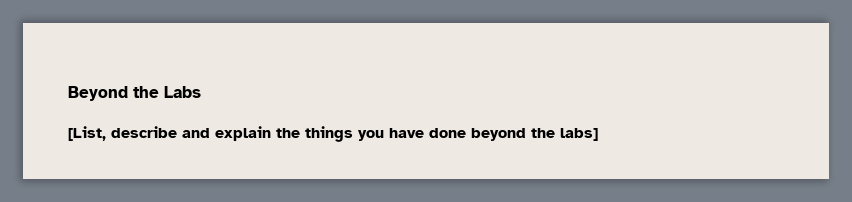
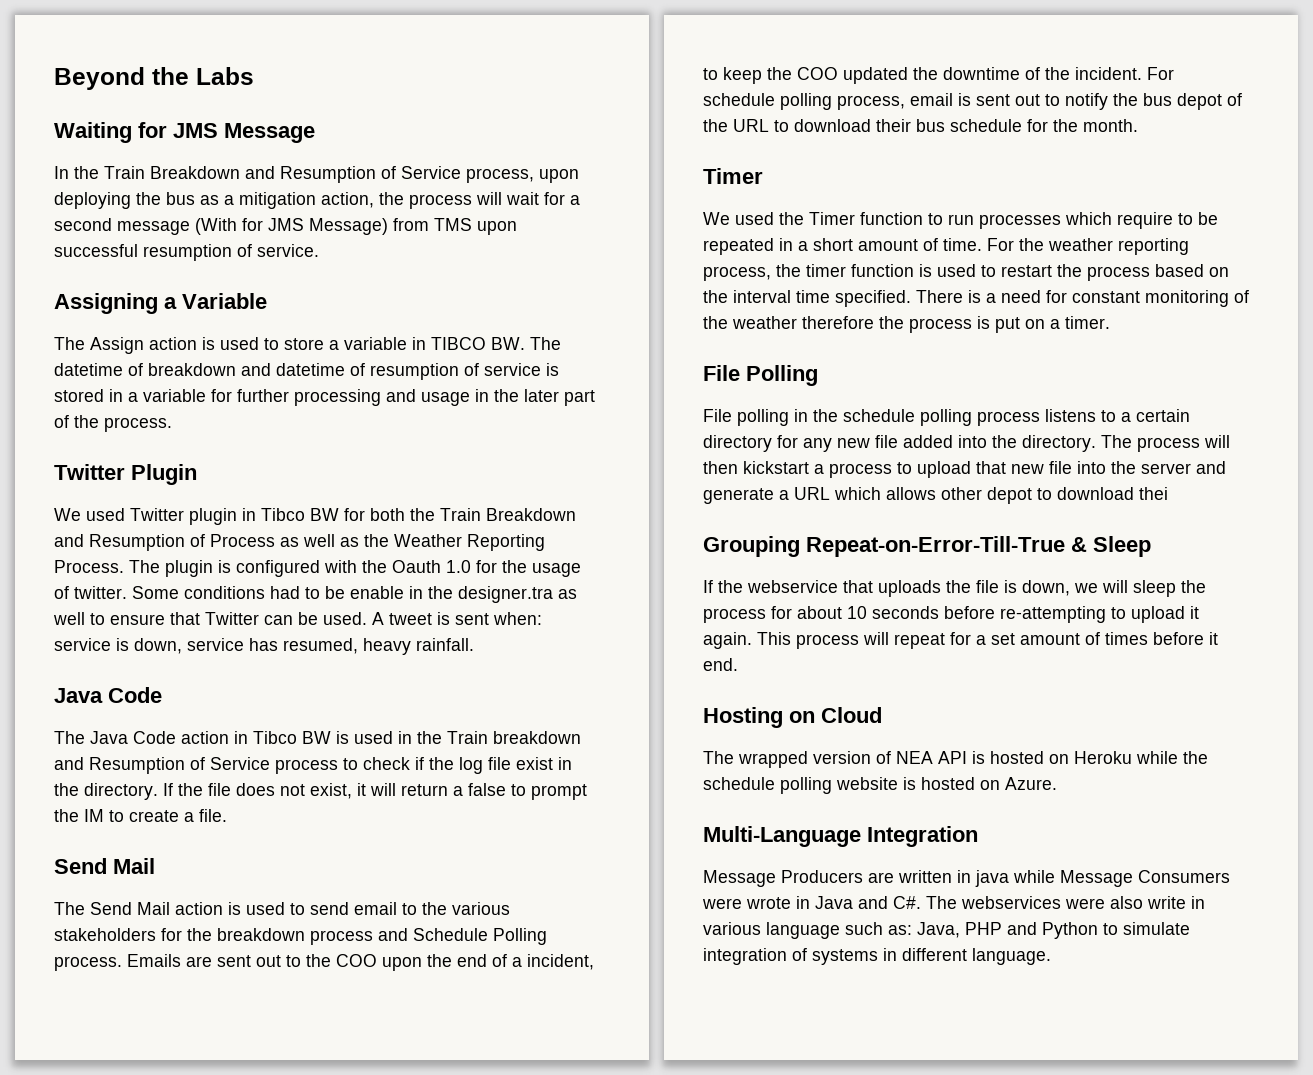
[68,126,598,142] [List, describe and explain the things you have done beyond the labs] -> [54,122,315,143] [54,166,579,183] [54,192,580,209] [54,218,517,235] [54,244,319,261] [54,293,267,314] [54,337,561,354] [54,363,559,380] [54,389,595,406] [54,415,172,432] [54,464,197,485] [54,508,576,525] [54,534,545,551] [54,560,581,577] [54,586,577,603] [53,612,542,625] [54,638,474,655] [54,687,162,703] [54,731,581,744] [54,757,572,774] [54,783,587,800] [54,809,227,822] [54,858,155,874] [54,902,510,915] [54,928,547,945] [54,954,594,971] [703,67,1174,84] [703,93,1242,110] [703,119,1138,132] [703,168,763,184] [703,212,1218,229] [703,238,1189,255] [703,264,1229,281] [703,290,1249,307] [703,316,1110,333] [703,365,818,386] [703,409,1190,426] [703,435,1230,452] [703,461,1226,478] [703,487,1168,504] [703,536,1151,557] [703,580,1206,597] [703,606,1199,623] [703,632,1218,649] [703,658,738,671] [703,707,882,728] [703,751,1208,768] [703,777,1057,794] [703,826,978,847] [703,870,1230,887] [702,896,1205,909] [703,922,1190,939] [703,948,1051,965] Waiting for JMS Message // In the Train Breakdown and Resumption of Service process, upon deploying the bus as a mitigation action, the process will wait for a second message (With for JMS Message) from TMS upon successful resumption of service. // Assigning a Variable // The Assign action is used to store a variable in TIBCO BW. The datetime of breakdown and datetime of resumption of service is stored in a variable for further processing and usage in the later part of the process. // Twitter Plugin // We used Twitter plugin in Tibco BW for both the Train Breakdown and Resumption of Process as well as the Weather Reporting Process. The plugin is configured with the Oauth 1.0 for the usage of twitter. Some conditions had to be enable in the designer.tra as well to ensure that Twitter can be used. A tweet is sent when: service is down, service has resumed, heavy rainfall. // Java Code // The Java Code action in Tibco BW is used in the Train breakdown and Resumption of Service process to check if the log file exist in the directory. If the file does not exist, it will return a false to prompt the IM to create a file. // Send Mail // The Send Mail action is used to send email to the various stakeholders for the breakdown process and Schedule Polling process. Emails are sent out to the COO upon the end of a incident, to keep the COO updated the downtime of the incident. For schedule polling process, email is sent out to notify the bus depot of the URL to download their bus schedule for the month. // Timer // We used the Timer function to run processes which require to be repeated in a short amount of time. For the weather reporting process, the timer function is used to restart the process based on the interval time specified. There is a need for constant monitoring of the weather therefore the process is put on a timer. // File Polling // File polling in the schedule polling process listens to a certain directory for any new file added into the directory. The process will then kickstart a process to upload that new file into the server and generate a URL which allows other depot to download thei // Grouping Repeat-on-Error-Till-True & Sleep // If the webservice that uploads the file is down, we will sleep the process for about 10 seconds before re-attempting to upload it again. This process will repeat for a set amount of times before it end. // Hosting on Cloud // The wrapped version of NEA API is hosted on Heroku while the schedule polling website is hosted on Azure. // Multi-Language Integration // Message Producers are written in java while Message Consumers were wrote in Java and C#. The webservices were also write in various language such as: Java, PHP and Python to simulate integration of systems in different language.

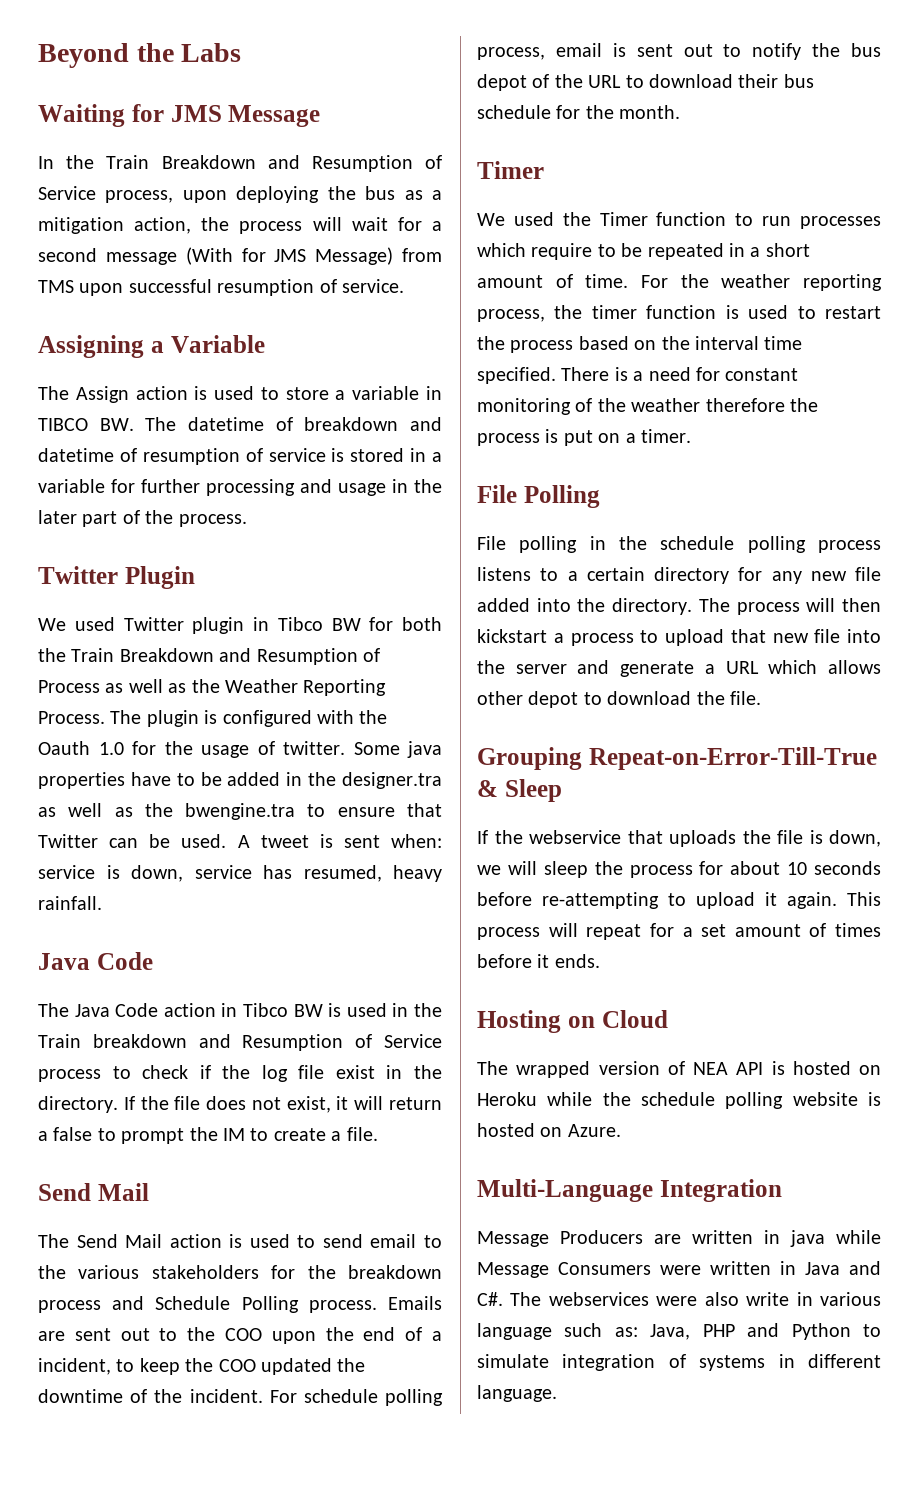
[184,586,404,599] conditions had to be enable -> [407,741,442,758] [38,772,281,789] java properties have to be added
(85, 618) none -> [114,803,296,820] as the bwengine.tra
[1139,487,1168,500] thei -> [696,691,761,705] the file.
[703,658,738,671] end. -> [554,954,600,968] ends.
[746,897,791,909] wrote -> [710,1261,771,1275] written

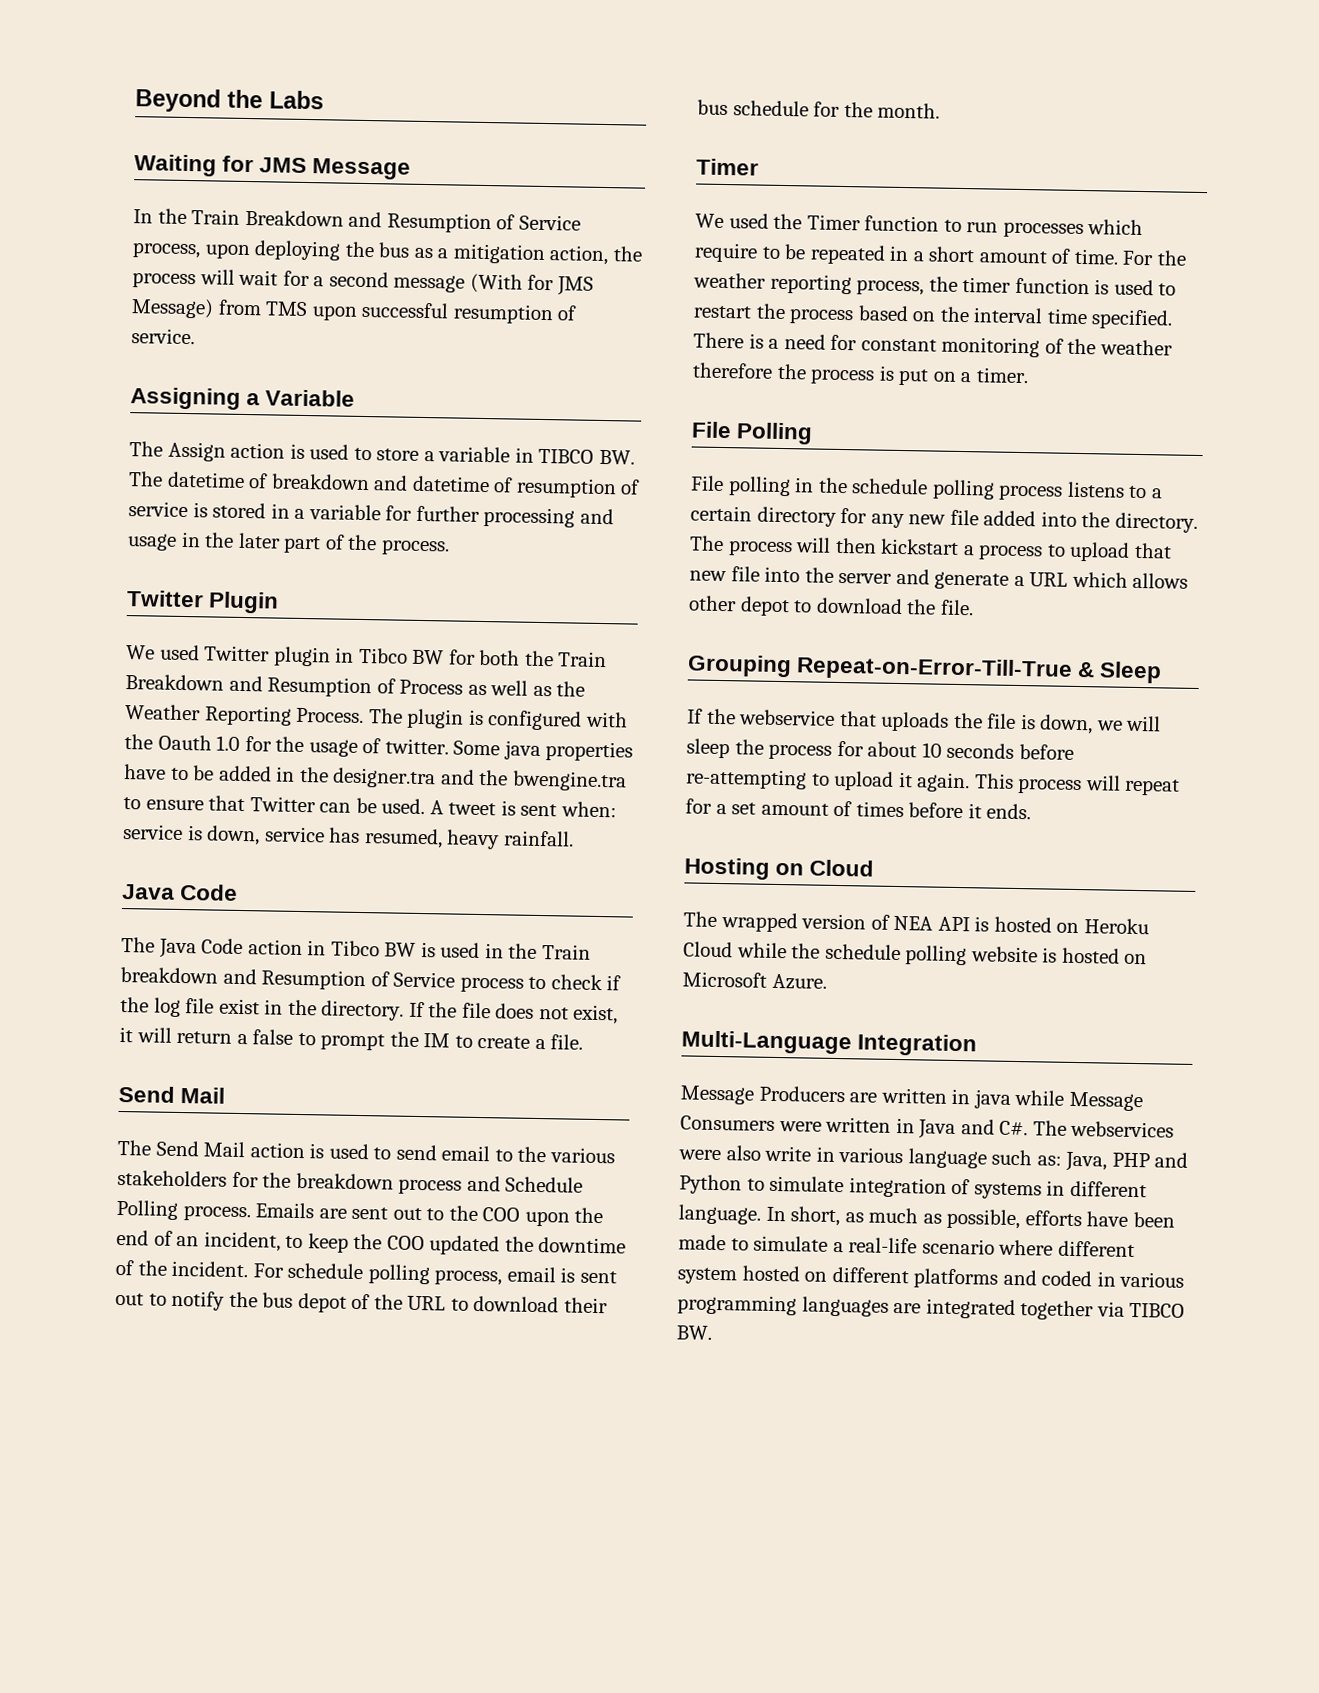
[38,803,133,817] as well as -> [440,769,475,785] and
[432,1331,443,1341] a -> [176,1235,200,1247] an
(537, 1099) none -> [683,941,733,958] Cloud
(563, 1132) none -> [682,971,767,988] Microsoft
(557, 1393) none -> [765,1206,1175,1230] [678,1234,1135,1258] [677,1265,1185,1289] [677,1294,1186,1321] [676,1325,712,1340] In short, as much as possible, efforts have been made to simulate a real-life scenario where different system hosted on different platforms and coded in various programming languages are integrated together via TIBCO BW.

